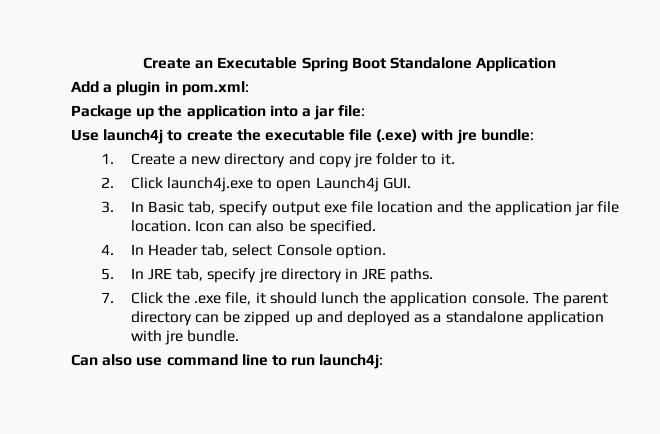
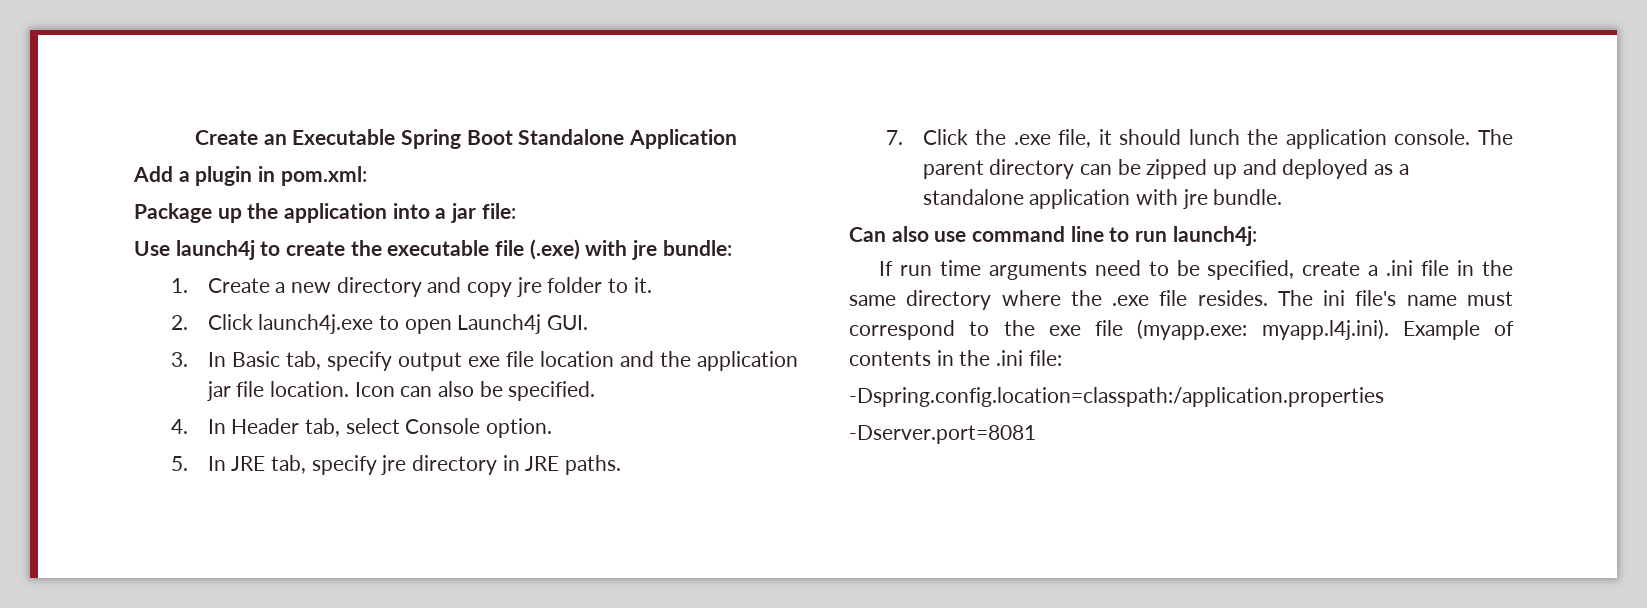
(384, 361) none -> [878,260,1513,280] [849,290,1513,310] [849,319,1514,340] [849,350,1062,366] [849,387,1384,407] [849,425,1036,444] // If run time arguments need to be specified, create a .ini file in the same directory where the .exe file resides. The ini file's name must correspond to the exe file (myapp.exe: myapp.l4j.ini). Example of contents in the .ini file: // -Dspring.config.location=classpath:/application.properties // -Dserver.port=8081

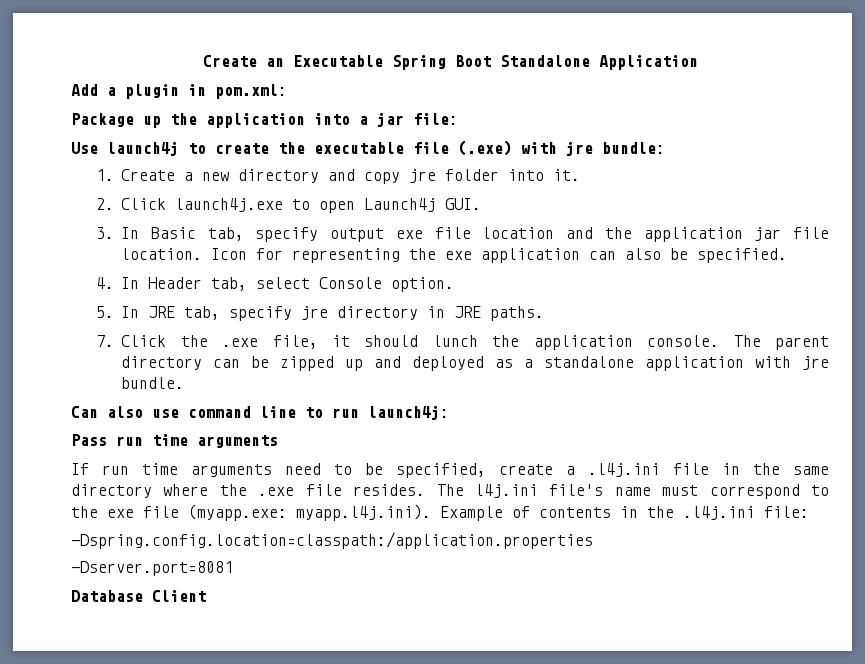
[607,278,628,293] to -> [508,169,545,181] into
(395, 389) none -> [256,248,581,263] for representing the exe application
(1257, 236) none -> [71,434,278,448] // Pass run time arguments
[1386,260,1414,276] .ini -> [588,463,660,477] .l4j.ini
[1323,290,1346,306] ini -> [474,484,538,498] l4j.ini
[996,350,1024,366] .ini -> [683,506,755,520] .l4j.ini
(1036, 434) none -> [71,590,206,602] // Database Client

